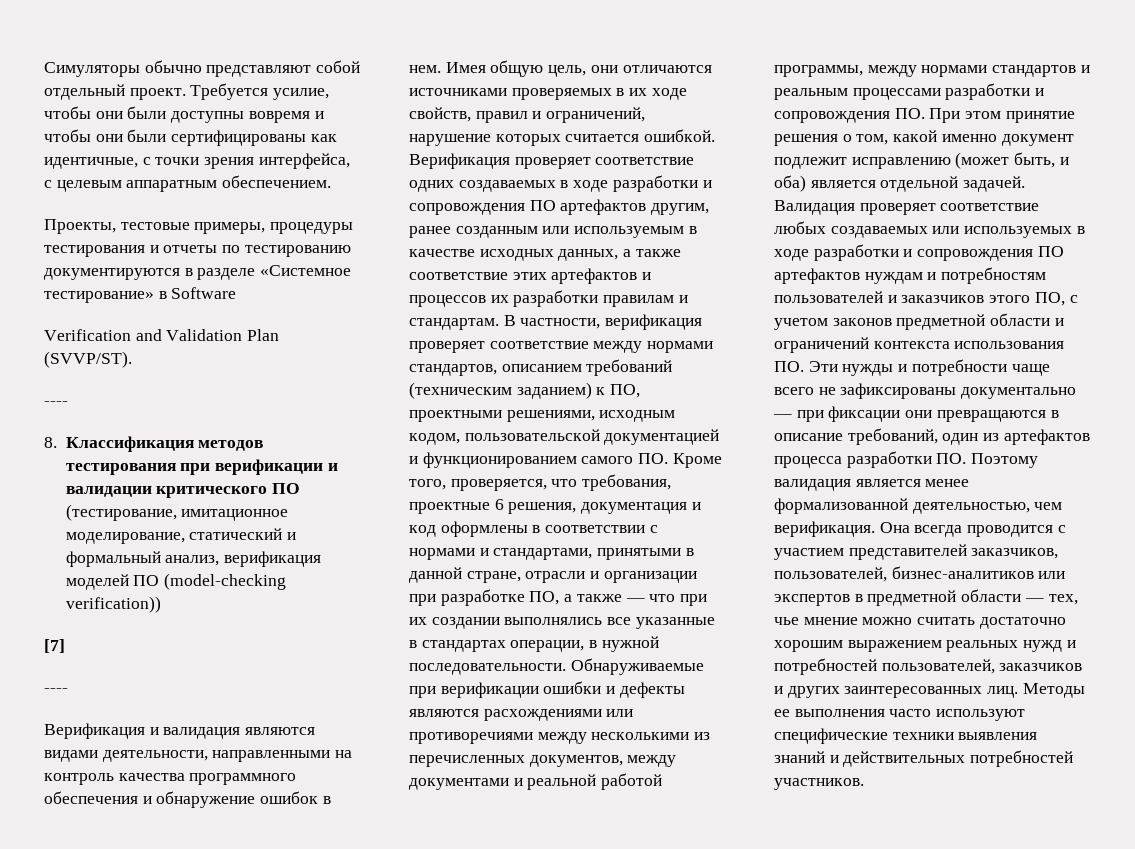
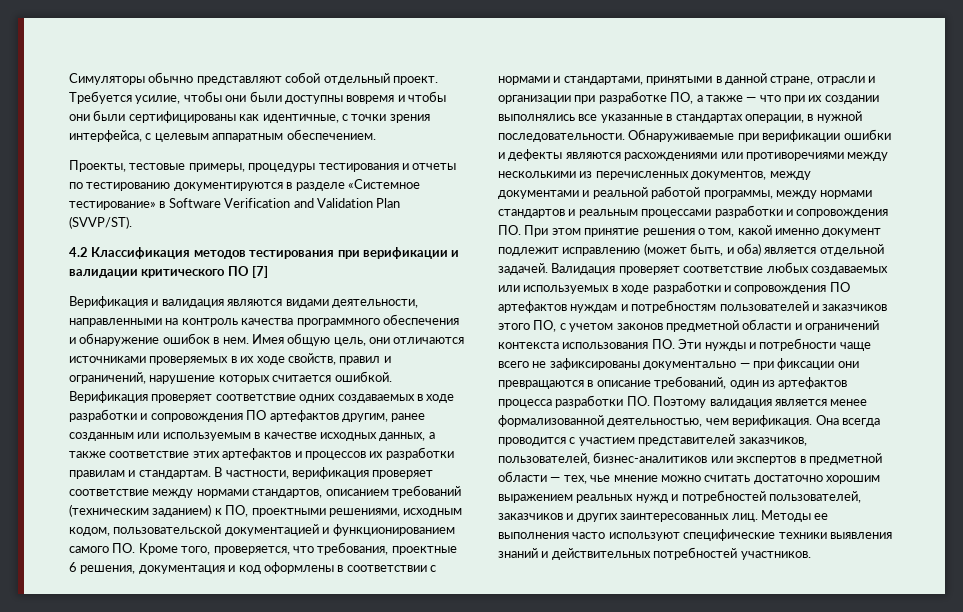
(237, 293) // -> (221, 203) none
[44,401,68,406] [44,437,57,448] ---- // 8. -> [69,247,88,257] 4.2
[65,504,289,521] [65,528,297,544] [65,551,322,567] [65,573,287,590] [65,596,161,613] (тестирование, имитационное моделирование, статический и формальный анализ, верификация моделей ПО (model-checking verification)) // -> (249, 271) none
[44,688,68,693] // ---- -> (269, 272) none

